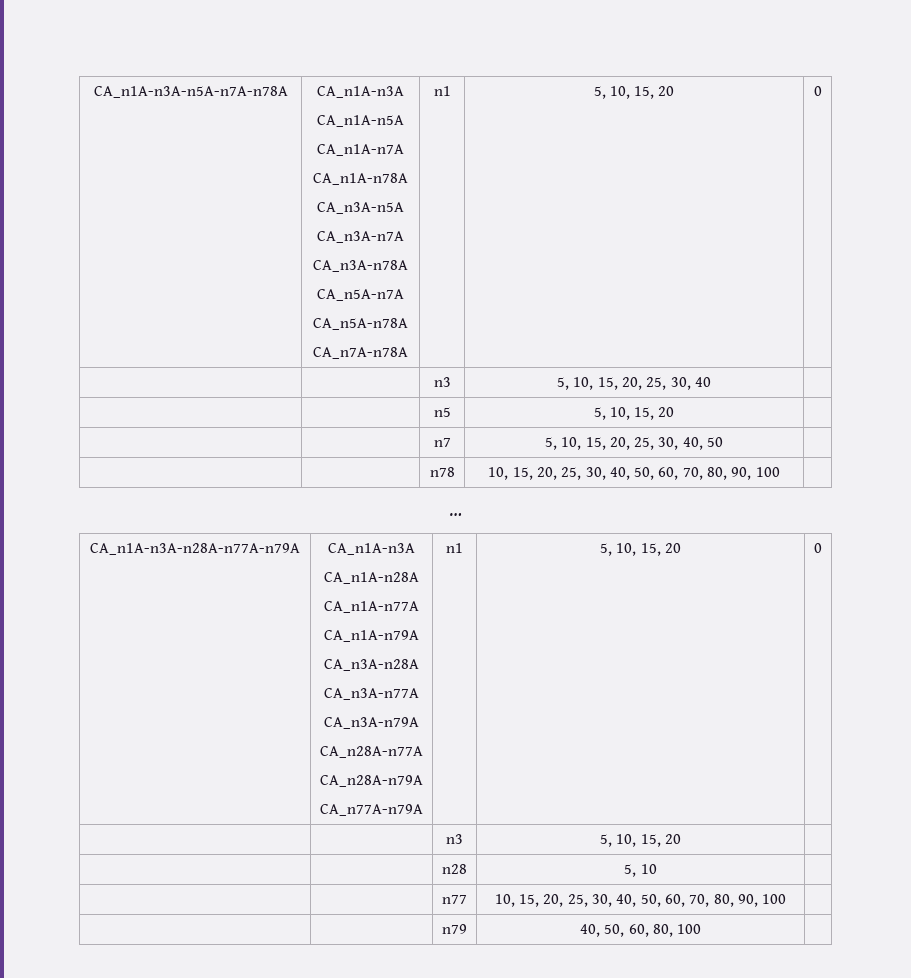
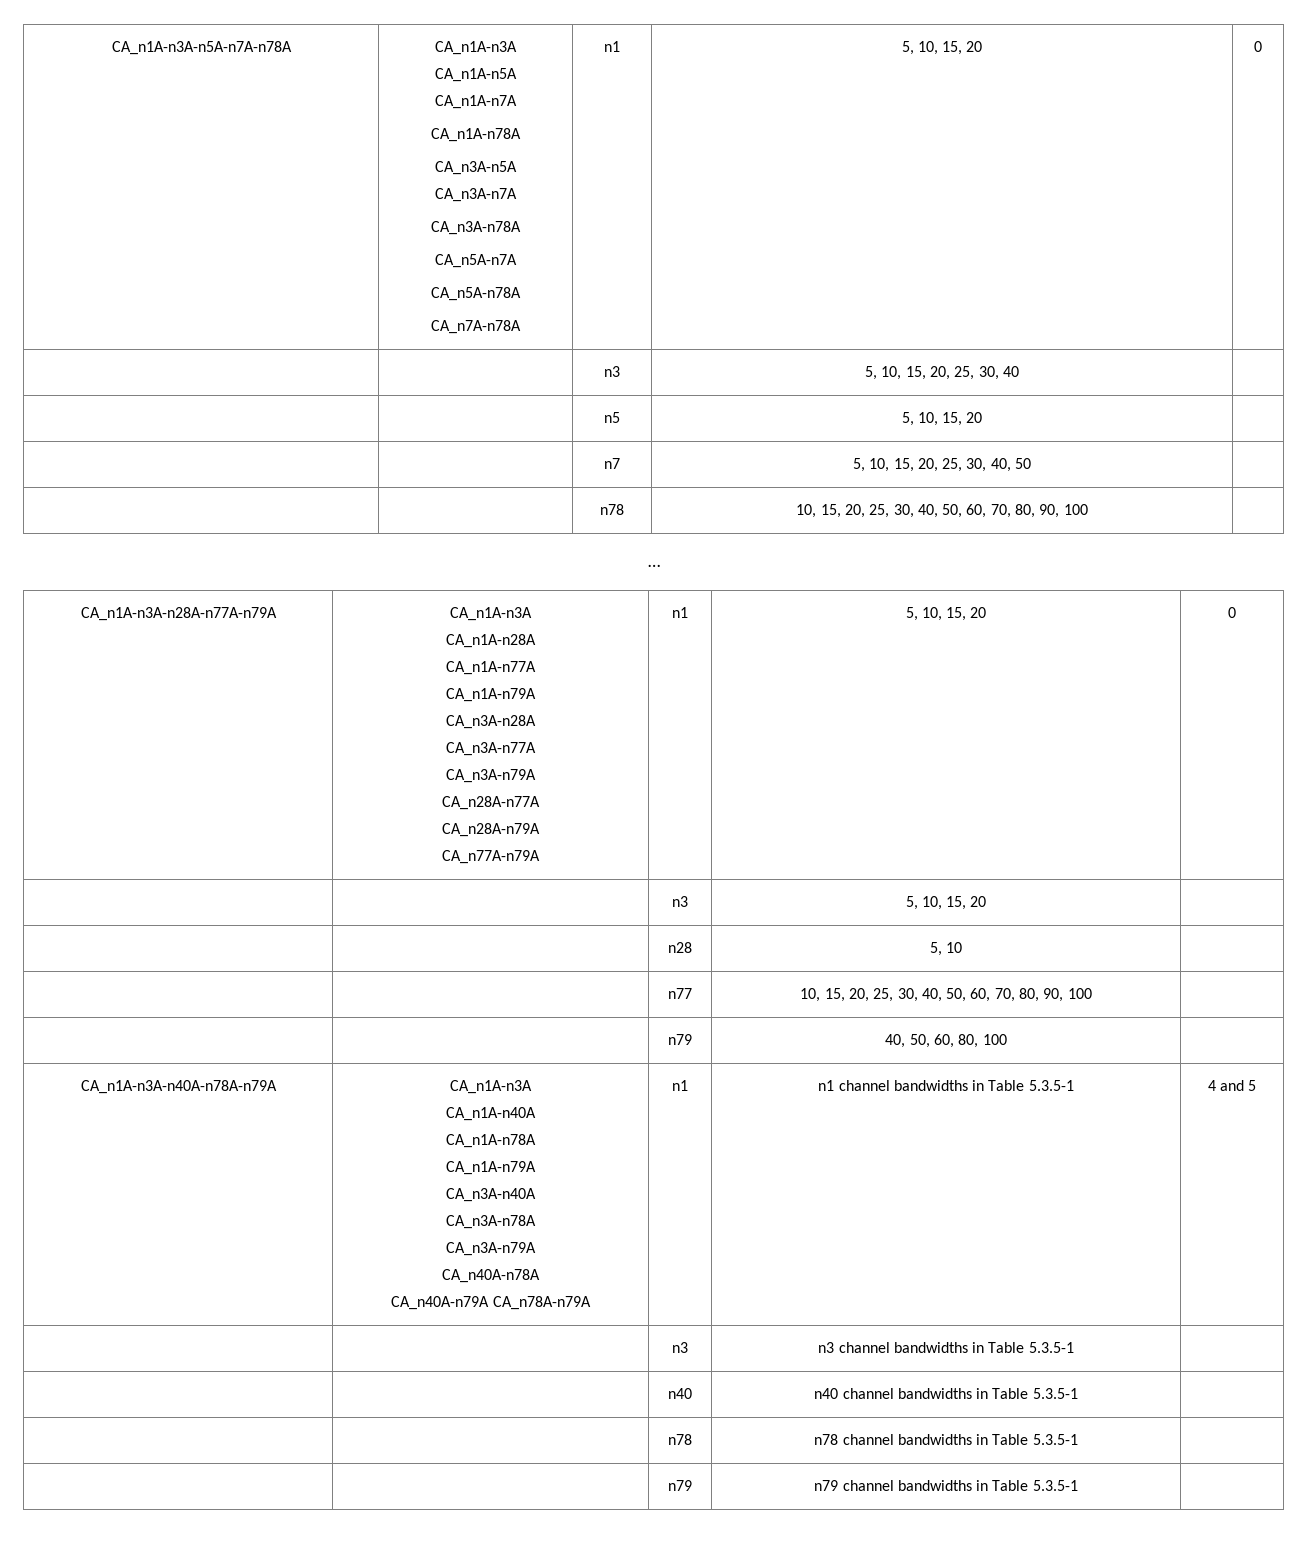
(702, 929) none -> [80,1080,277,1094] [450,1080,532,1094] [446,1107,536,1121] [446,1134,536,1148] [446,1161,536,1175] [446,1188,536,1202] [446,1215,536,1229] [446,1242,536,1256] [442,1269,540,1283] [391,1296,591,1310] [672,1080,688,1091] [818,1080,1074,1091] [1207,1080,1257,1091] [672,1342,688,1353] [818,1342,1074,1353] [668,1388,692,1399] [814,1388,1078,1399] [668,1434,692,1445] [814,1434,1078,1445] [668,1480,692,1491] [814,1480,1078,1491] // CA_n1A-n3A-n40A-n78A-n79A | CA_n1A-n3A // CA_n1A-n40A // CA_n1A-n78A // CA_n1A-n79A // CA_n3A-n40A // CA_n3A-n78A // CA_n3A-n79A // CA_n40A-n78A // CA_n40A-n79A CA_n78A-n79A | n1 | n1 channel bandwidths in Table 5.3.5-1 | 4 and 5 // | | n3 | n3 channel bandwidths in Table 5.3.5-1 | // | | n40 | n40 channel bandwidths in Table 5.3.5-1 | // | | n78 | n78 channel bandwidths in Table 5.3.5-1 | // | | n79 | n79 channel bandwidths in Table 5.3.5-1 |

